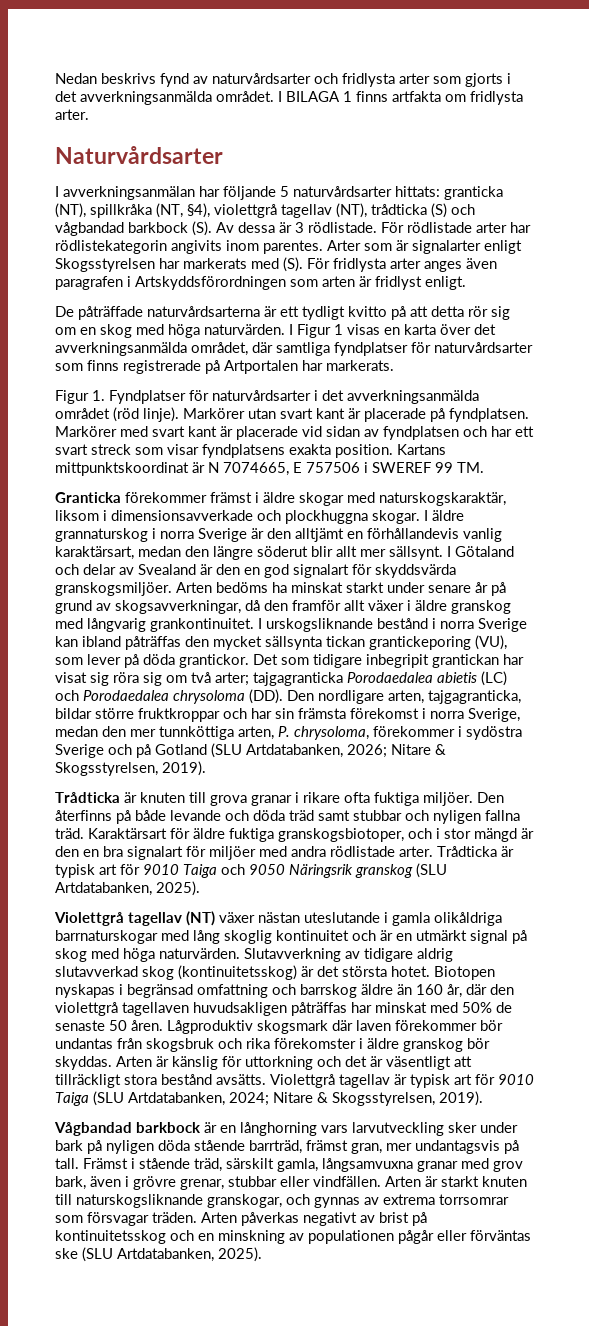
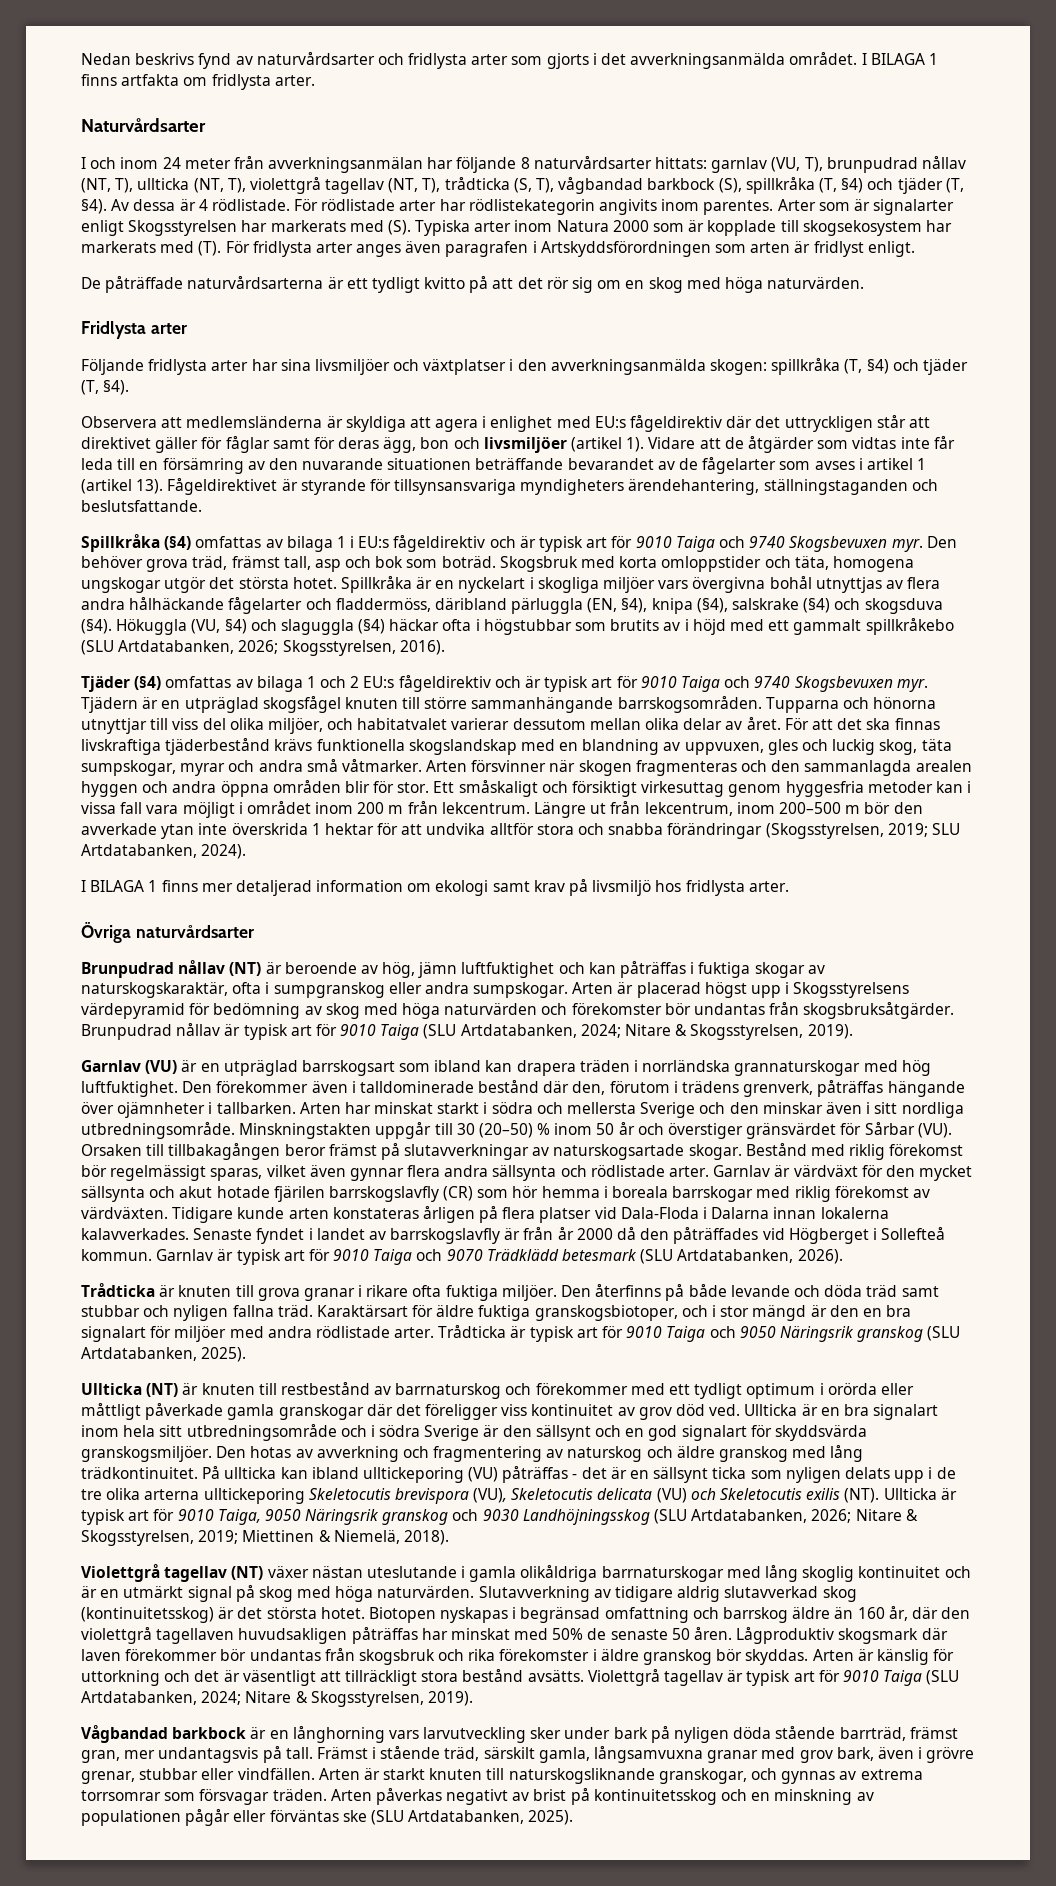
(59, 191) none -> [90,156,264,169] och inom 24 meter från
[280,186,289,197] 5 -> [520,157,530,169] 8
[444,186,503,200] [55,203,475,218] [55,221,212,236] granticka (NT), spillkråka (NT, §4), violettgrå tagellav (NT), trådticka (S) och vågbandad barkbock (S). -> [711,156,966,173] [81,177,964,194] [81,199,107,214] garnlav (VU, T), brunpudrad nållav (NT, T), ullticka (NT, T), violettgrå tagellav (NT, T), trådticka (S, T), vågbandad barkbock (S), spillkråka (T, §4) och tjäder (T, §4).
[295,222,304,233] 3 -> [198,199,208,211] 4
(303, 264) none -> [415,220,952,236] [81,241,222,256] Typiska arter inom Natura 2000 som är kopplade till skogsekosystem har markerats med (T).
[431,306,464,317] detta -> [517,277,543,289] det
[289,324,496,338] [55,342,533,356] [55,360,394,374] [55,390,479,404] [55,407,529,422] [55,426,534,440] [55,444,446,458] [55,462,484,476] [55,492,506,506] [55,510,464,524] [55,528,502,542] [55,546,514,560] [55,564,456,578] [55,582,506,596] [55,600,511,614] [55,618,527,632] [55,635,507,650] [55,654,524,668] [55,671,507,686] [55,689,521,704] [55,708,520,722] [55,726,522,740] [55,743,446,758] [55,761,206,776] I Figur 1 visas en karta över det avverkningsanmälda området, där samtliga fyndplatser för naturvårdsarter som finns registrerade på Artportalen har markerats. // Figur 1. Fyndplatser för naturvårdsarter i det avverkningsanmälda området (röd linje). Markörer utan svart kant är placerade på fyndplatsen. Markörer med svart kant är placerade vid sidan av fyndplatsen och har ett svart streck som visar fyndplatsens exakta position. Kartans mittpunktskoordinat är N 7074665, E 757506 i SWEREF 99 TM. // Granticka förekommer främst i äldre skogar med naturskogskaraktär, liksom i dimensionsavverkade och plockhuggna skogar. I äldre grannaturskog i norra Sverige är den alltjämt en förhållandevis vanlig karaktärsart, medan den längre söderut blir allt mer sällsynt. I Götaland och delar av Svealand är den en god signalart för skyddsvärda granskogsmiljöer. Arten bedöms ha minskat starkt under senare år på grund av skogsavverkningar, då den framför allt växer i äldre granskog med långvarig grankontinuitet. I urskogsliknande bestånd i norra Sverige kan ibland påträffas den mycket sällsynta tickan grantickeporing (VU), som lever på döda grantickor. Det som tidigare inbegripit grantickan har visat sig röra sig om två arter; tajgagranticka Porodaedalea abietis (LC) och Porodaedalea chrysoloma (DD). Den nordligare arten, tajgagranticka, bildar större fruktkroppar och har sin främsta förekomst i norra Sverige, medan den mer tunnköttiga arten, P. chrysoloma, förekommer i sydöstra Sverige och på Gotland (SLU Artdatabanken, 2026; Nitare & Skogsstyrelsen, 2019). -> [81,321,187,339] [81,358,968,375] [81,380,130,395] [81,415,930,432] [81,436,955,453] [81,457,927,474] [81,478,938,495] [81,500,202,512] [81,534,957,552] [81,556,914,572] [81,576,941,593] [81,597,943,614] [81,618,954,635] [81,640,445,656] [81,675,928,692] [81,696,937,713] [81,717,940,734] [81,738,952,755] [81,759,972,776] [81,780,972,797] [81,801,923,818] [81,823,960,839] [81,844,247,859] [81,879,789,896] [81,922,254,943] [81,960,825,978] [81,982,910,998] [81,1002,955,1019] [81,1023,853,1040] [81,1060,931,1076] [81,1080,965,1097] [81,1102,964,1118] [81,1122,952,1139] [81,1143,964,1160] [81,1165,973,1181] [81,1186,930,1202] [81,1206,889,1223] [81,1227,946,1244] [81,1249,843,1265] // Fridlysta arter // Följande fridlysta arter har sina livsmiljöer och växtplatser i den avverkningsanmälda skogen: spillkråka (T, §4) och tjäder (T, §4). // Observera att medlemsländerna är skyldiga att agera i enlighet med EU:s fågeldirektiv där det uttryckligen står att direktivet gäller för fåglar samt för deras ägg, bon och livsmiljöer (artikel 1). Vidare att de åtgärder som vidtas inte får leda till en försämring av den nuvarande situationen beträffande bevarandet av de fågelarter som avses i artikel 1 (artikel 13). Fågeldirektivet är styrande för tillsynsansvariga myndigheters ärendehantering, ställningstaganden och beslutsfattande. // Spillkråka (§4) omfattas av bilaga 1 i EU:s fågeldirektiv och är typisk art för 9010 Taiga och 9740 Skogsbevuxen myr. Den behöver grova träd, främst tall, asp och bok som boträd. Skogsbruk med korta omloppstider och täta, homogena ungskogar utgör det största hotet. Spillkråka är en nyckelart i skogliga miljöer vars övergivna bohål utnyttjas av flera andra hålhäckande fågelarter och fladdermöss, däribland pärluggla (EN, §4), knipa (§4), salskrake (§4) och skogsduva (§4). Hökuggla (VU, §4) och slaguggla (§4) häckar ofta i högstubbar som brutits av i höjd med ett gammalt spillkråkebo (SLU Artdatabanken, 2026; Skogsstyrelsen, 2016). // Tjäder (§4) omfattas av bilaga 1 och 2 EU:s fågeldirektiv och är typisk art för 9010 Taiga och 9740 Skogsbevuxen myr. Tjädern är en utpräglad skogsfågel knuten till större sammanhängande barrskogsområden. Tupparna och hönorna utnyttjar till viss del olika miljöer, och habitatvalet varierar dessutom mellan olika delar av året. För att det ska finnas livskraftiga tjäderbestånd krävs funktionella skogslandskap med en blandning av uppvuxen, gles och luckig skog, täta sumpskogar, myrar och andra små våtmarker. Arten försvinner när skogen fragmenteras och den sammanlagda arealen hyggen och andra öppna områden blir för stor. Ett småskaligt och försiktigt virkesuttag genom hyggesfria metoder kan i vissa fall vara möjligt i området inom 200 m från lekcentrum. Längre ut från lekcentrum, inom 200–500 m bör den avverkade ytan inte överskrida 1 hektar för att undvika alltför stora och snabba förändringar (Skogsstyrelsen, 2019; SLU Artdatabanken, 2024). // I BILAGA 1 finns mer detaljerad information om ekologi samt krav på livsmiljö hos fridlysta arter. // Övriga naturvårdsarter // Brunpudrad nållav (NT) är beroende av hög, jämn luftfuktighet och kan påträffas i fuktiga skogar av naturskogskaraktär, ofta i sumpgranskog eller andra sumpskogar. Arten är placerad högst upp i Skogsstyrelsens värdepyramid för bedömning av skog med höga naturvärden och förekomster bör undantas från skogsbruksåtgärder. Brunpudrad nållav är typisk art för 9010 Taiga (SLU Artdatabanken, 2024; Nitare & Skogsstyrelsen, 2019). // Garnlav (VU) är en utpräglad barrskogsart som ibland kan drapera träden i norrländska grannaturskogar med hög luftfuktighet. Den förekommer även i talldominerade bestånd där den, förutom i trädens grenverk, påträffas hängande över ojämnheter i tallbarken. Arten har minskat starkt i södra och mellersta Sverige och den minskar även i sitt nordliga utbredningsområde. Minskningstakten uppgår till 30 (20–50) % inom 50 år och överstiger gränsvärdet för Sårbar (VU). Orsaken till tillbakagången beror främst på slutavverkningar av naturskogsartade skogar. Bestånd med riklig förekomst bör regelmässigt sparas, vilket även gynnar flera andra sällsynta och rödlistade arter. Garnlav är värdväxt för den mycket sällsynta och akut hotade fjärilen barrskogslavfly (CR) som hör hemma i boreala barrskogar med riklig förekomst av värdväxten. Tidigare kunde arten konstateras årligen på flera platser vid Dala-Floda i Dalarna innan lokalerna kalavverkades. Senaste fyndet i landet av barrskogslavfly är från år 2000 då den påträffades vid Högberget i Sollefteå kommun. Garnlav är typisk art för 9010 Taiga och 9070 Trädklädd betesmark (SLU Artdatabanken, 2026).
(200, 888) none -> [81,1382,914,1399] [81,1403,939,1420] [81,1424,867,1441] [81,1445,864,1462] [81,1466,956,1483] [81,1488,957,1504] [81,1509,918,1525] [81,1530,449,1546] // Ullticka (NT) är knuten till restbestånd av barrnaturskog och förekommer med ett tydligt optimum i orörda eller måttligt påverkade gamla granskogar där det föreligger viss kontinuitet av grov död ved. Ullticka är en bra signalart inom hela sitt utbredningsområde och i södra Sverige är den sällsynt och en god signalart för skyddsvärda granskogsmiljöer. Den hotas av avverkning och fragmentering av naturskog och äldre granskog med lång trädkontinuitet. På ullticka kan ibland ulltickeporing (VU) påträffas - det är en sällsynt ticka som nyligen delats upp i de tre olika arterna ulltickeporing Skeletocutis brevispora (VU), Skeletocutis delicata (VU) och Skeletocutis exilis (NT). Ullticka är typisk art för 9010 Taiga, 9050 Näringsrik granskog och 9030 Landhöjningsskog (SLU Artdatabanken, 2026; Nitare & Skogsstyrelsen, 2019; Miettinen & Niemelä, 2018).

